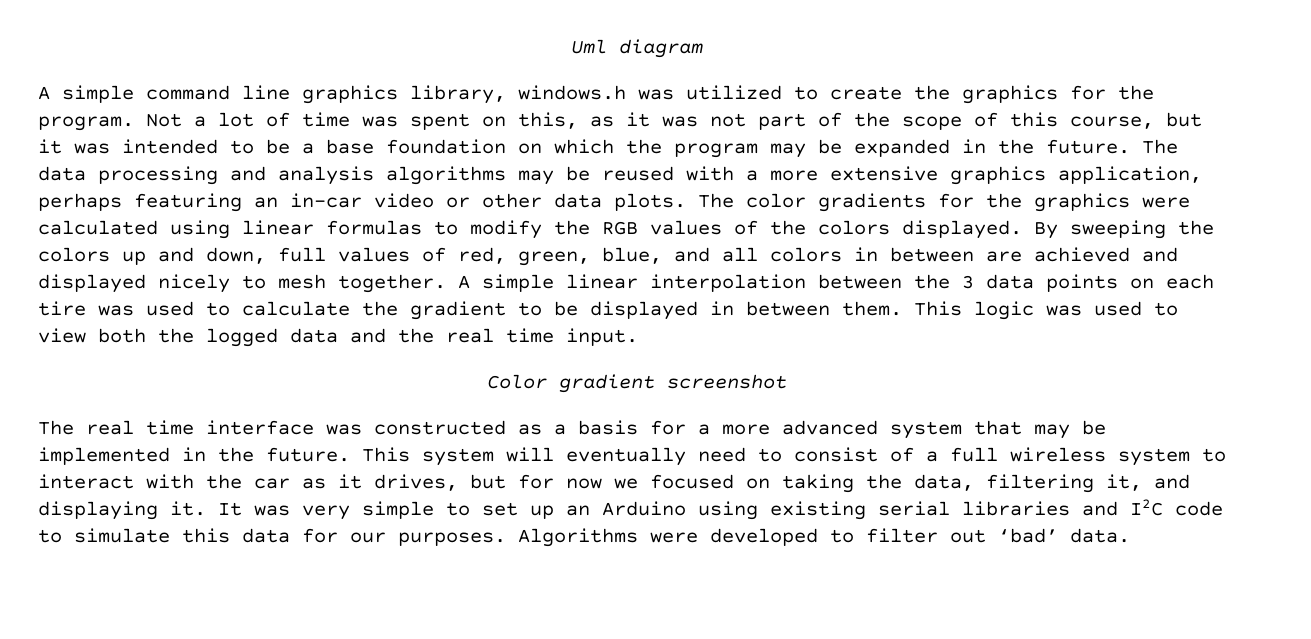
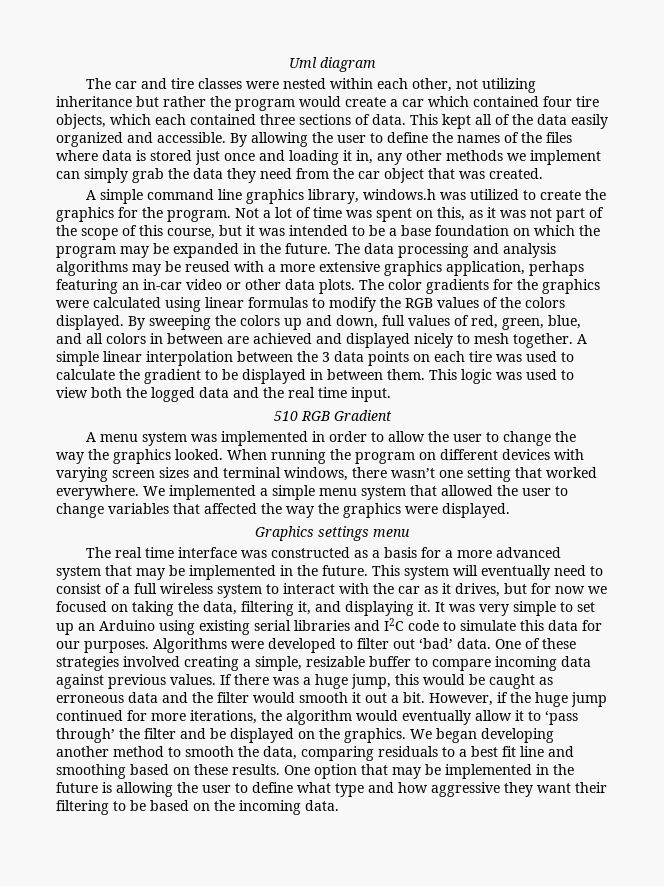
(703, 48) none -> [86,78,537,93] [56,96,599,111] [56,114,608,129] [56,132,572,147] [56,150,601,165] [56,168,543,183] // The car and tire classes were nested within each other, not utilizing inheritance but rather the program would create a car which contained four tire objects, which each contained three sections of data. This kept all of the data easily organized and accessible. By allowing the user to define the names of the files where data is stored just once and loading it in, any other methods we implement can simply grab the data they need from the car object that was created.
[486,374,787,393] Color gradient screenshot -> [273,410,392,421] [86,431,577,446] [56,449,584,464] [56,467,597,482] [56,485,568,500] [56,503,510,518] [255,526,410,541] 510 RGB Gradient // A menu system was implemented in order to allow the user to change the way the graphics looked. When running the program on different devices with varying screen sizes and terminal windows, there wasn’t one setting that worked everywhere. We implemented a simple menu system that allowed the user to change variables that affected the way the graphics were displayed. // Graphics settings menu
(1130, 535) none -> [495,638,576,649] [56,656,591,671] [56,674,553,689] [56,692,607,707] [56,710,578,725] [56,728,554,743] [56,746,574,761] [56,764,574,779] [56,782,607,797] [56,800,339,815] One of these strategies involved creating a simple, resizable buffer to compare incoming data against previous values. If there was a huge jump, this would be caught as erroneous data and the filter would smooth it out a bit. However, if the huge jump continued for more iterations, the algorithm would eventually allow it to ‘pass through’ the filter and be displayed on the graphics. We began developing another method to smooth the data, comparing residuals to a best fit line and smoothing based on these results. One option that may be implemented in the future is allowing the user to define what type and how aggressive they want their filtering to be based on the incoming data.

